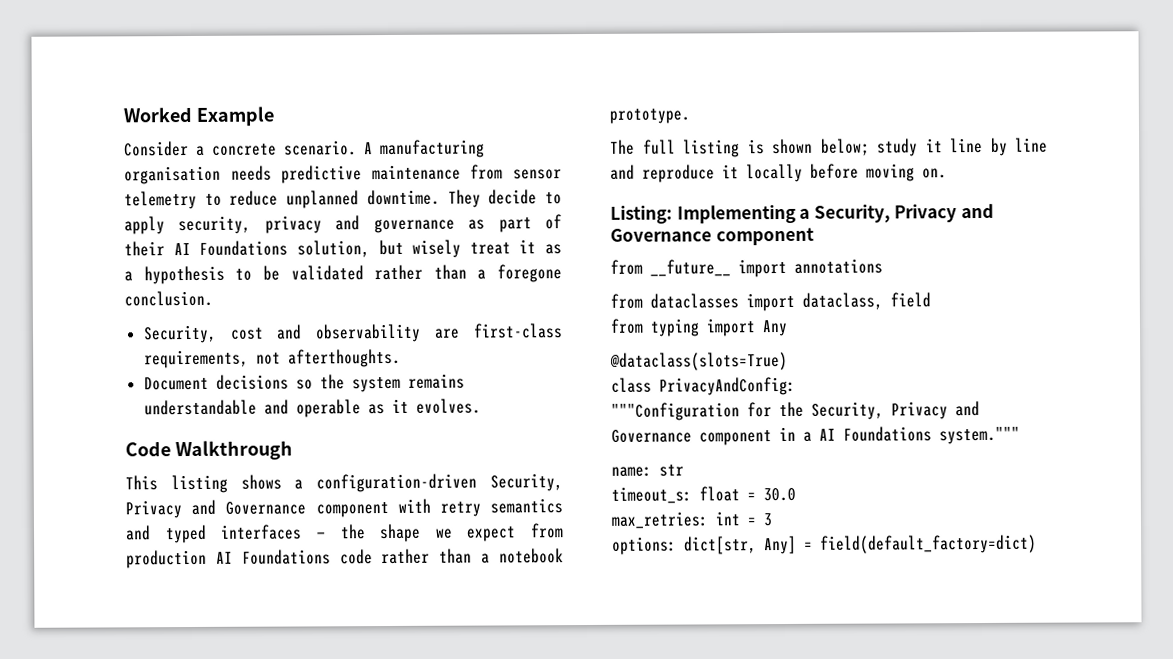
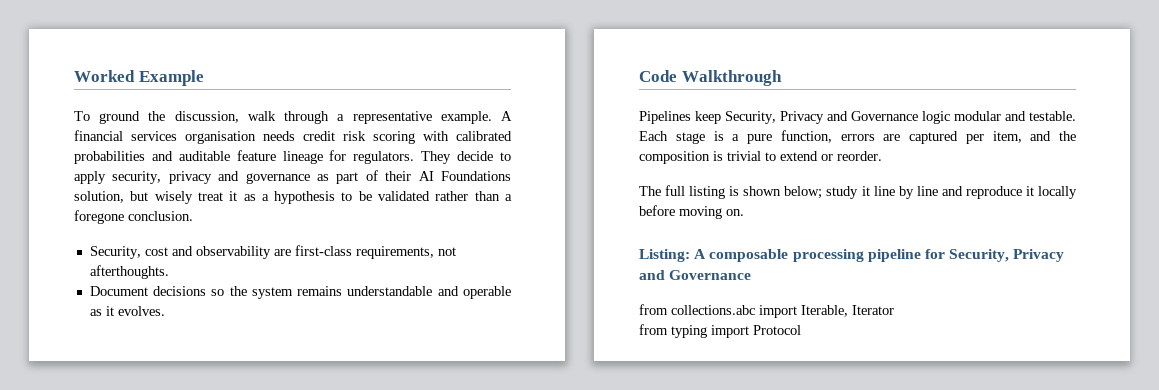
[124,139,485,159] [124,164,562,185] [124,189,440,210] Consider a concrete scenario. A manufacturing organisation needs predictive maintenance from sensor telemetry to reduce unplanned downtime. -> [74,111,512,124] [74,130,512,144] [74,150,415,164] To ground the discussion, walk through a representative example. A financial services organisation needs credit risk scoring with calibrated probabilities and auditable feature lineage for regulators.
[125,473,563,494] [125,498,563,519] [125,523,564,544] [126,548,564,569] [609,108,690,124] This listing shows a configuration-driven Security, Privacy and Governance component with retry semantics and typed interfaces — the shape we expect from production AI Foundations code rather than a notebook prototype. -> [639,111,1076,124] [639,130,1076,144] [639,151,882,164] Pipelines keep Security, Privacy and Governance logic modular and testable. Each stage is a pure function, errors are captured per item, and the composition is trivial to extend or reorder.
[676,203,994,224] [610,227,814,246] [610,258,883,278] [610,292,931,312] [610,318,788,337] [610,351,788,371] [611,376,796,396] [611,401,980,421] [611,426,1020,446] [611,464,684,477] [611,486,796,504] [611,511,772,529] [612,534,1037,555] Implementing a Security, Privacy and Governance component // from __future__ import annotations // from dataclasses import dataclass, field // from typing import Any // @dataclass(slots=True) // class PrivacyAndConfig: // """Configuration for the Security, Privacy and Governance component in a AI Foundations system.""" // name: str // timeout_s: float = 30.0 // max_retries: int = 3 // options: dict[str, Any] = field(default_factory=dict) -> [694,249,1065,262] [639,270,752,280] [639,304,894,318] [639,324,801,338] A composable processing pipeline for Security, Privacy and Governance // from collections.abc import Iterable, Iterator // from typing import Protocol

